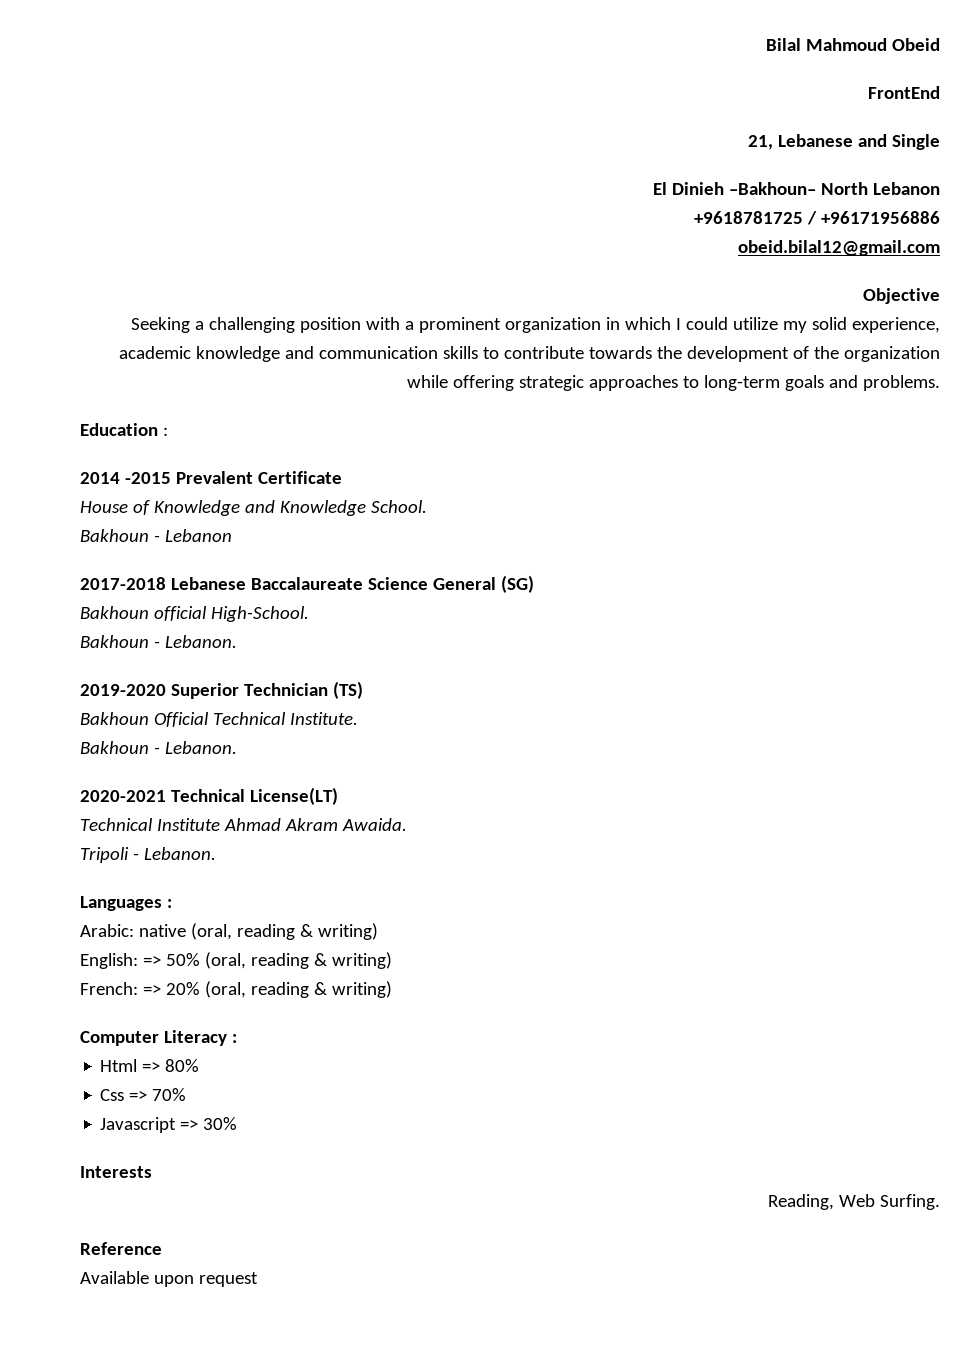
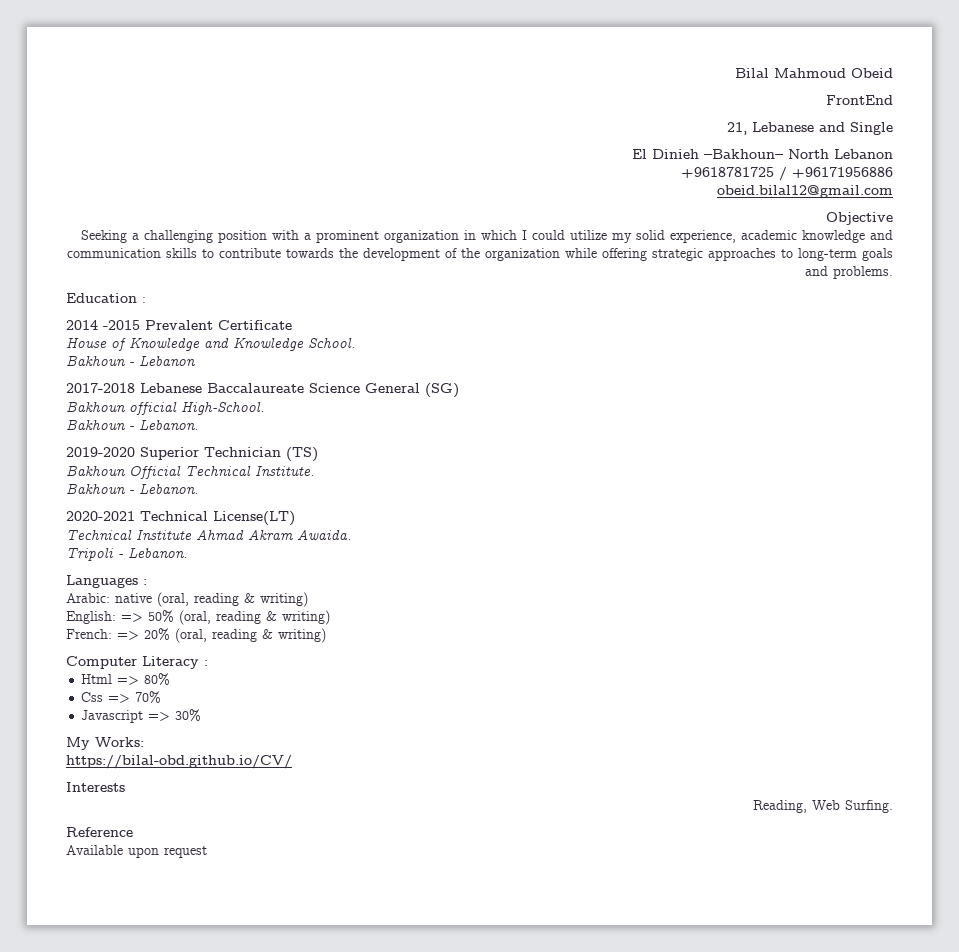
(238, 1123) none -> [66,737,144,750] [66,755,292,769] // My Works: // https://bilal-obd.github.io/CV/

